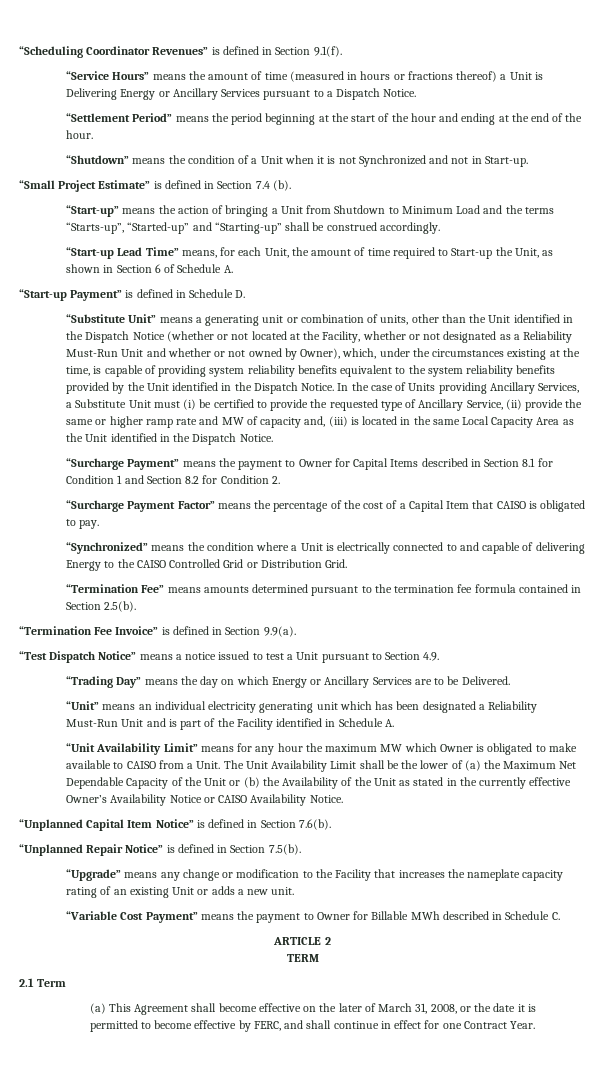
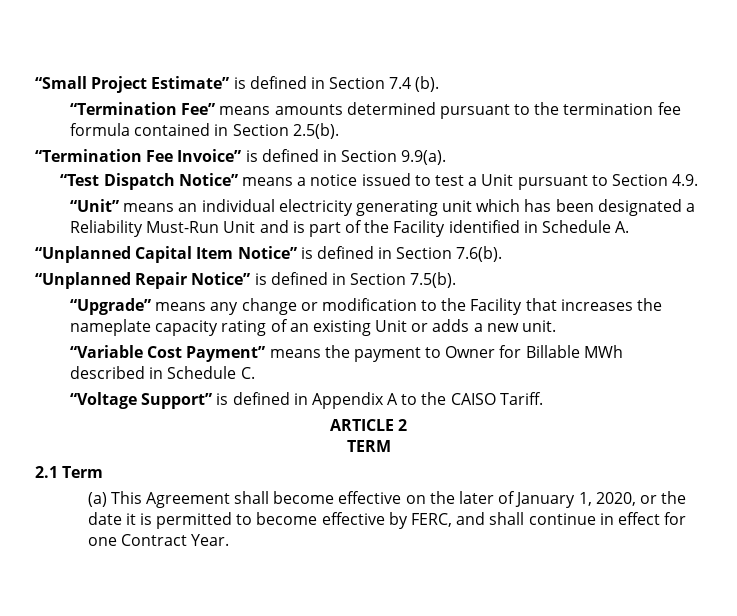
[19,46,342,58] [66,71,543,82] [66,88,417,100] [66,113,583,125] [66,130,94,139] [66,155,528,167] “Scheduling Coordinator Revenues” is defined in Section 9.1(f). // “Service Hours” means the amount of time (measured in hours or fractions thereof) a Unit is Delivering Energy or Ancillary Services pursuant to a Dispatch Notice. // “Settlement Period” means the period beginning at the start of the hour and ending at the end of the hour. // “Shutdown” means the condition of a Unit when it is not Synchronized and not in Start-up. // -> (35, 82) none
[66,205,554,217] [66,222,440,234] [66,247,554,259] [66,264,233,273] [19,289,246,301] [66,314,573,326] [66,331,573,343] [66,348,580,360] [66,365,556,377] [66,382,580,394] [66,399,583,411] [66,416,574,428] [66,433,273,445] [66,458,553,470] [66,475,280,484] [66,500,586,512] [66,519,100,529] [66,542,585,554] [66,559,348,571] // “Start-up” means the action of bringing a Unit from Shutdown to Minimum Load and the terms “Starts-up”, “Started-up” and “Starting-up” shall be construed accordingly. // “Start-up Lead Time” means, for each Unit, the amount of time required to Start-up the Unit, as shown in Section 6 of Schedule A. // “Start-up Payment” is defined in Schedule D. // “Substitute Unit” means a generating unit or combination of units, other than the Unit identified in the Dispatch Notice (whether or not located at the Facility, whether or not designated as a Reliability Must-Run Unit and whether or not owned by Owner), which, under the circumstances existing at the time, is capable of providing system reliability benefits equivalent to the system reliability benefits provided by the Unit identified in the Dispatch Notice. In the case of Units providing Ancillary Services, a Substitute Unit must (i) be certified to provide the requested type of Ancillary Service, (ii) provide the same or higher ramp rate and MW of capacity and, (iii) is located in the same Local Capacity Area as the Unit identified in the Dispatch Notice. // “Surcharge Payment” means the payment to Owner for Capital Items described in Section 8.1 for Condition 1 and Section 8.2 for Condition 2. // “Surcharge Payment Factor” means the percentage of the cost of a Capital Item that CAISO is obligated to pay. // “Synchronized” means the condition where a Unit is electrically connected to and capable of delivering Energy to the CAISO Controlled Grid or Distribution Grid. -> (440, 84) none
[66,676,510,688] // “Trading Day” means the day on which Energy or Ancillary Services are to be Delivered. -> (699, 180) none
[66,743,577,755] [66,760,577,772] [66,777,572,789] [66,794,343,806] // “Unit Availability Limit” means for any hour the maximum MW which Owner is obligated to make available to CAISO from a Unit. The Unit Availability Limit shall be the lower of (a) the Maximum Net Dependable Capacity of the Unit or (b) the Availability of the Unit as stated in the currently effective Owner’s Availability Notice or CAISO Availability Notice. -> (630, 227) none
(560, 916) none -> [70,392,543,409] // “Voltage Support” is defined in Appendix A to the CAISO Tariff.
[378,1003,457,1014] March 31, 2008, -> [515,492,636,508] January 1, 2020,

